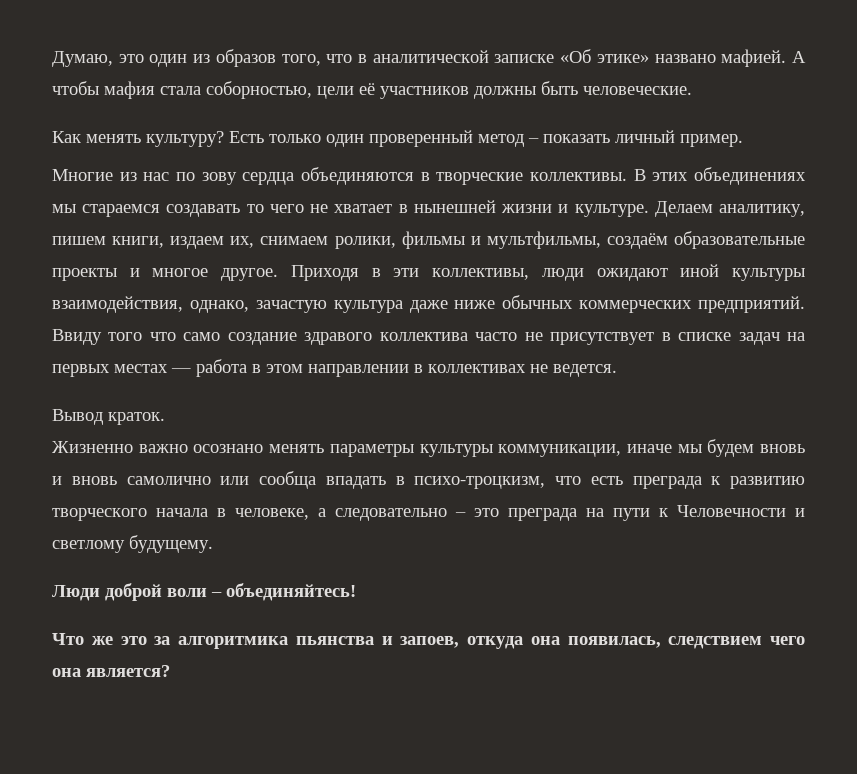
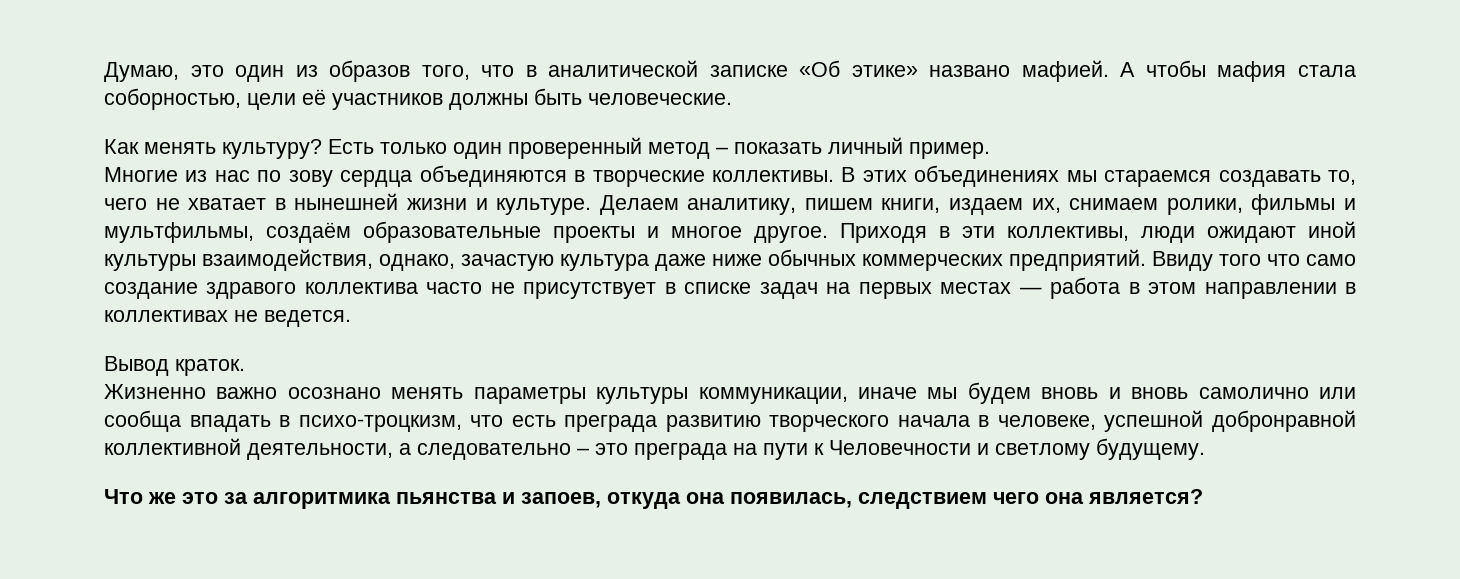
[246,204,264,213] то -> [1328,170,1356,185] то,
[711,476,721,485] к -> (658, 423) none
(309, 514) none -> [1104,410,1356,432] [104,438,393,460] успешной добронравной коллективной деятельности,
[52,583,356,601] // Люди доброй воли – объединяйтесь! -> (1205, 449) none

